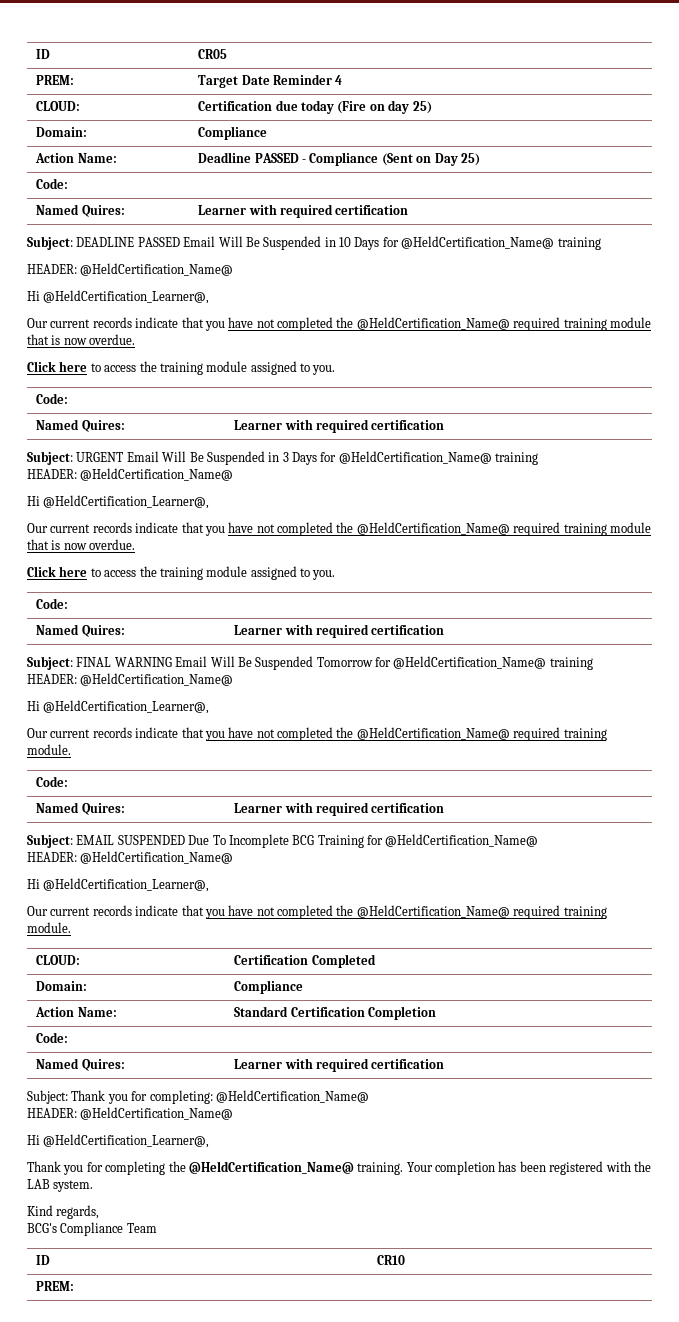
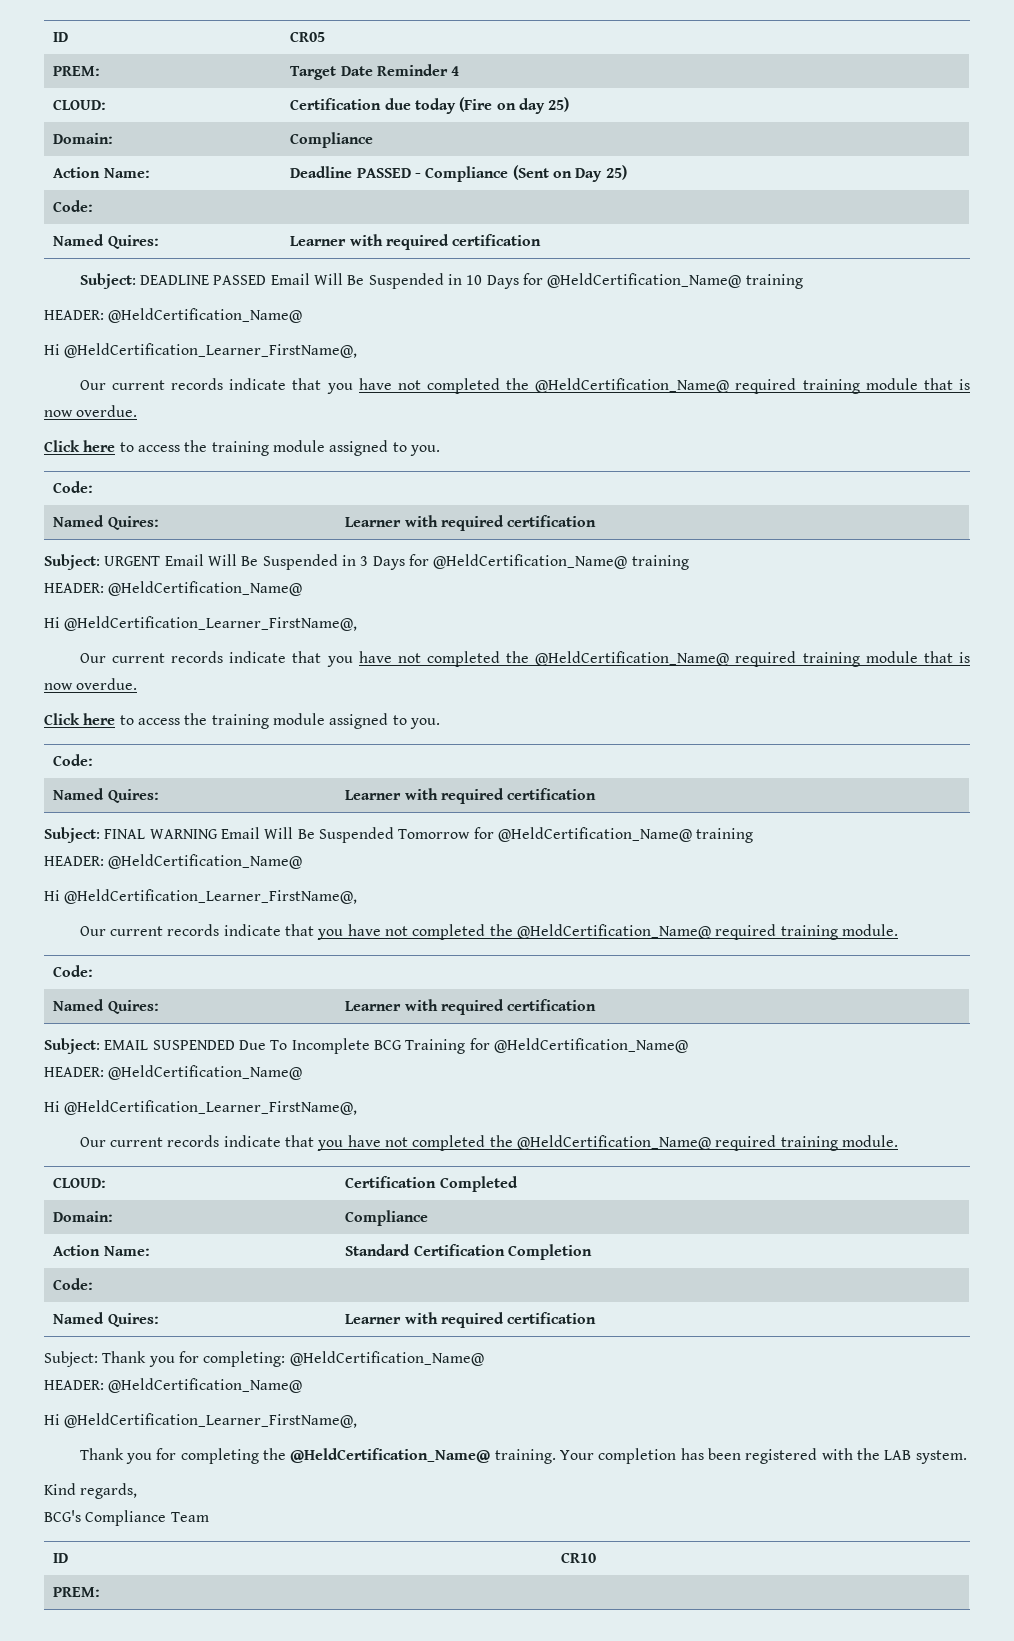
[43,290,210,304] @HeldCertification_Learner@, -> [64,343,358,358] @HeldCertification_Learner_FirstName@,
[43,495,210,509] @HeldCertification_Learner@, -> [64,616,358,631] @HeldCertification_Learner_FirstName@,
[43,700,210,714] @HeldCertification_Learner@, -> [64,889,358,904] @HeldCertification_Learner_FirstName@,
[43,878,210,892] @HeldCertification_Learner@, -> [64,1100,358,1115] @HeldCertification_Learner_FirstName@,
[43,1134,210,1148] @HeldCertification_Learner@, -> [64,1413,358,1428] @HeldCertification_Learner_FirstName@,

